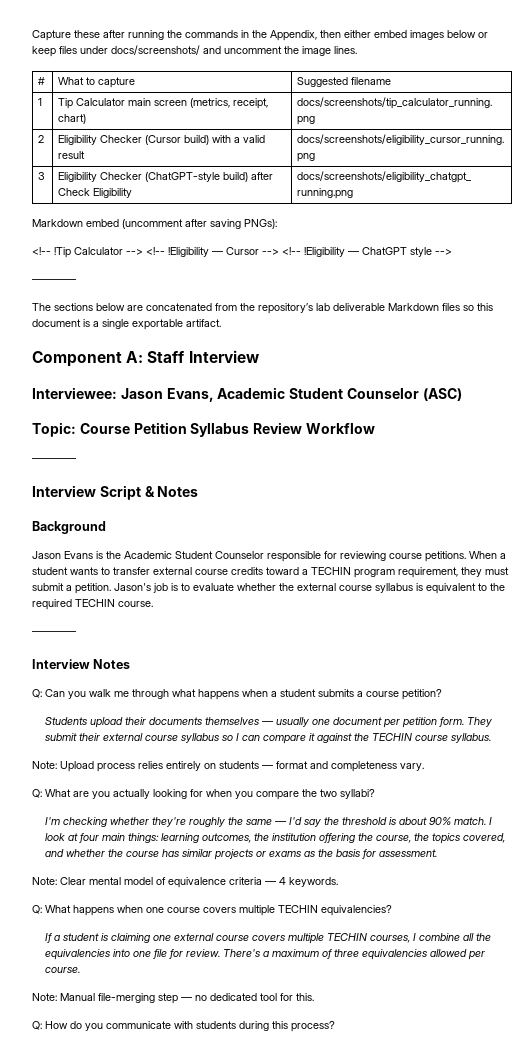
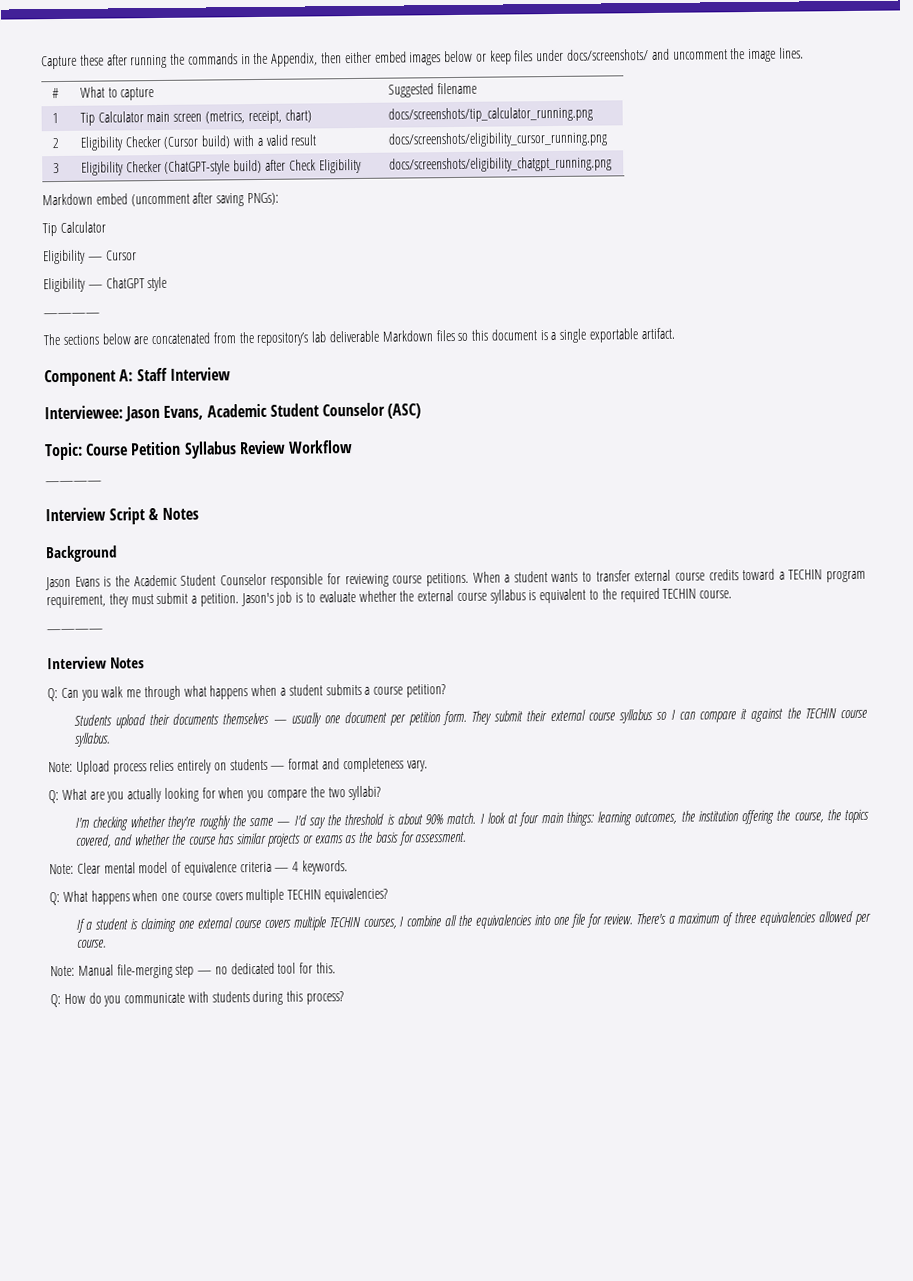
[32,247,209,258] <!-- !Tip Calculator --> <!-- !Eligibility -> [42,221,106,237] [43,249,86,265] Tip Calculator // Eligibility
[262,247,345,257] --> <!-- !Eligibility -> [43,277,86,293] // Eligibility
[435,249,452,255] --> -> (168, 284) none

